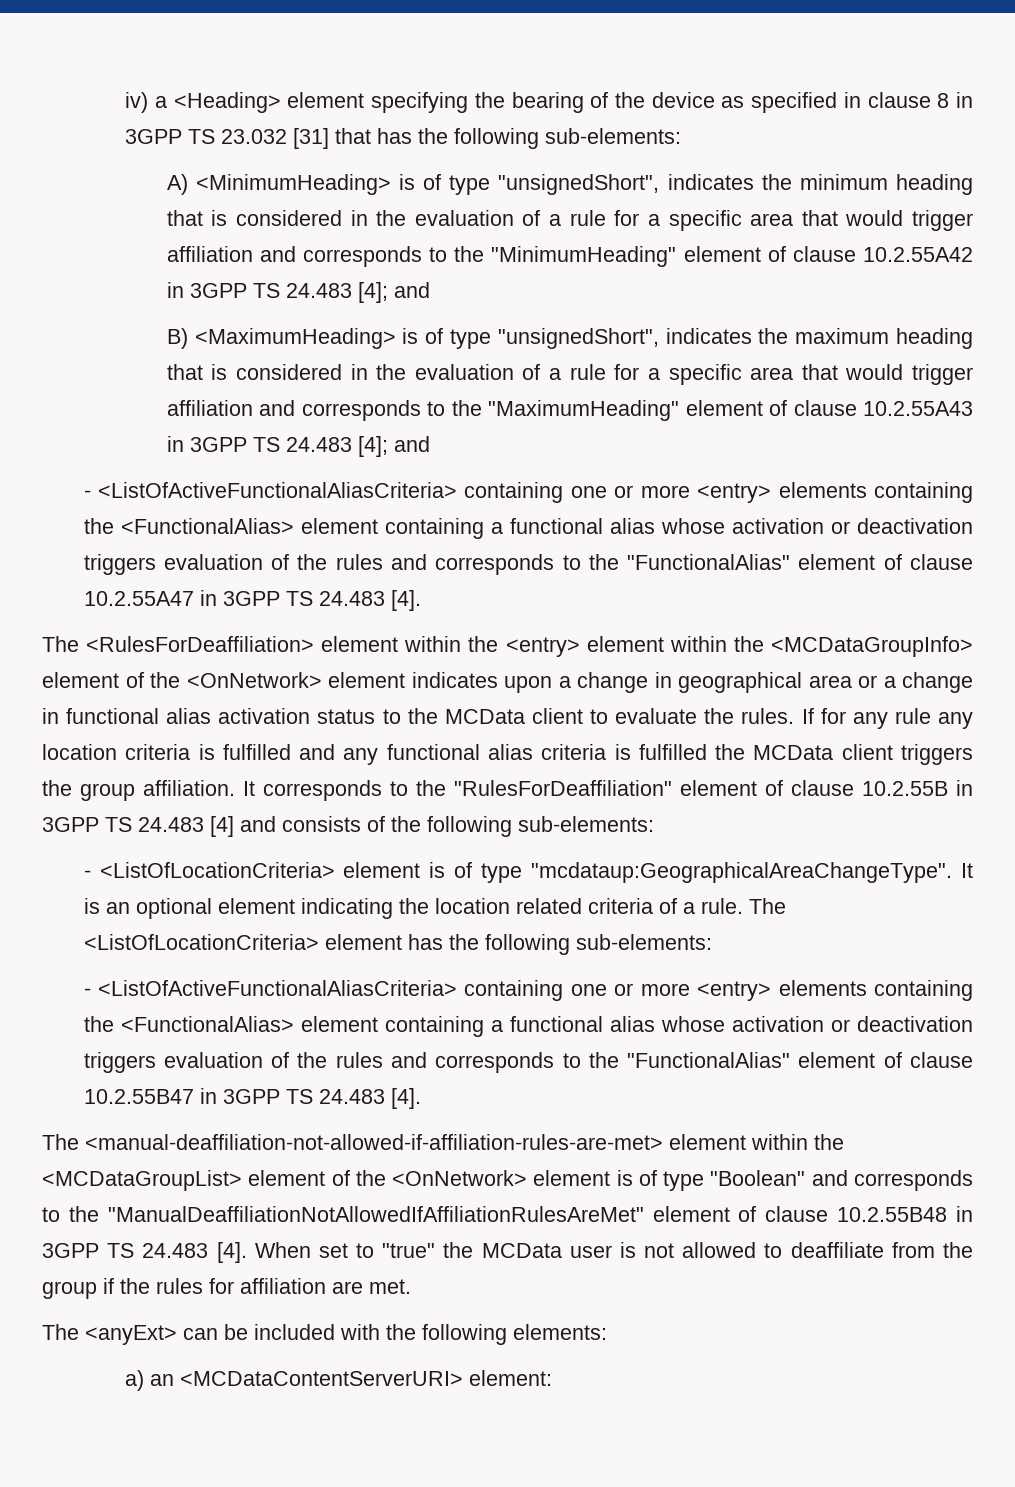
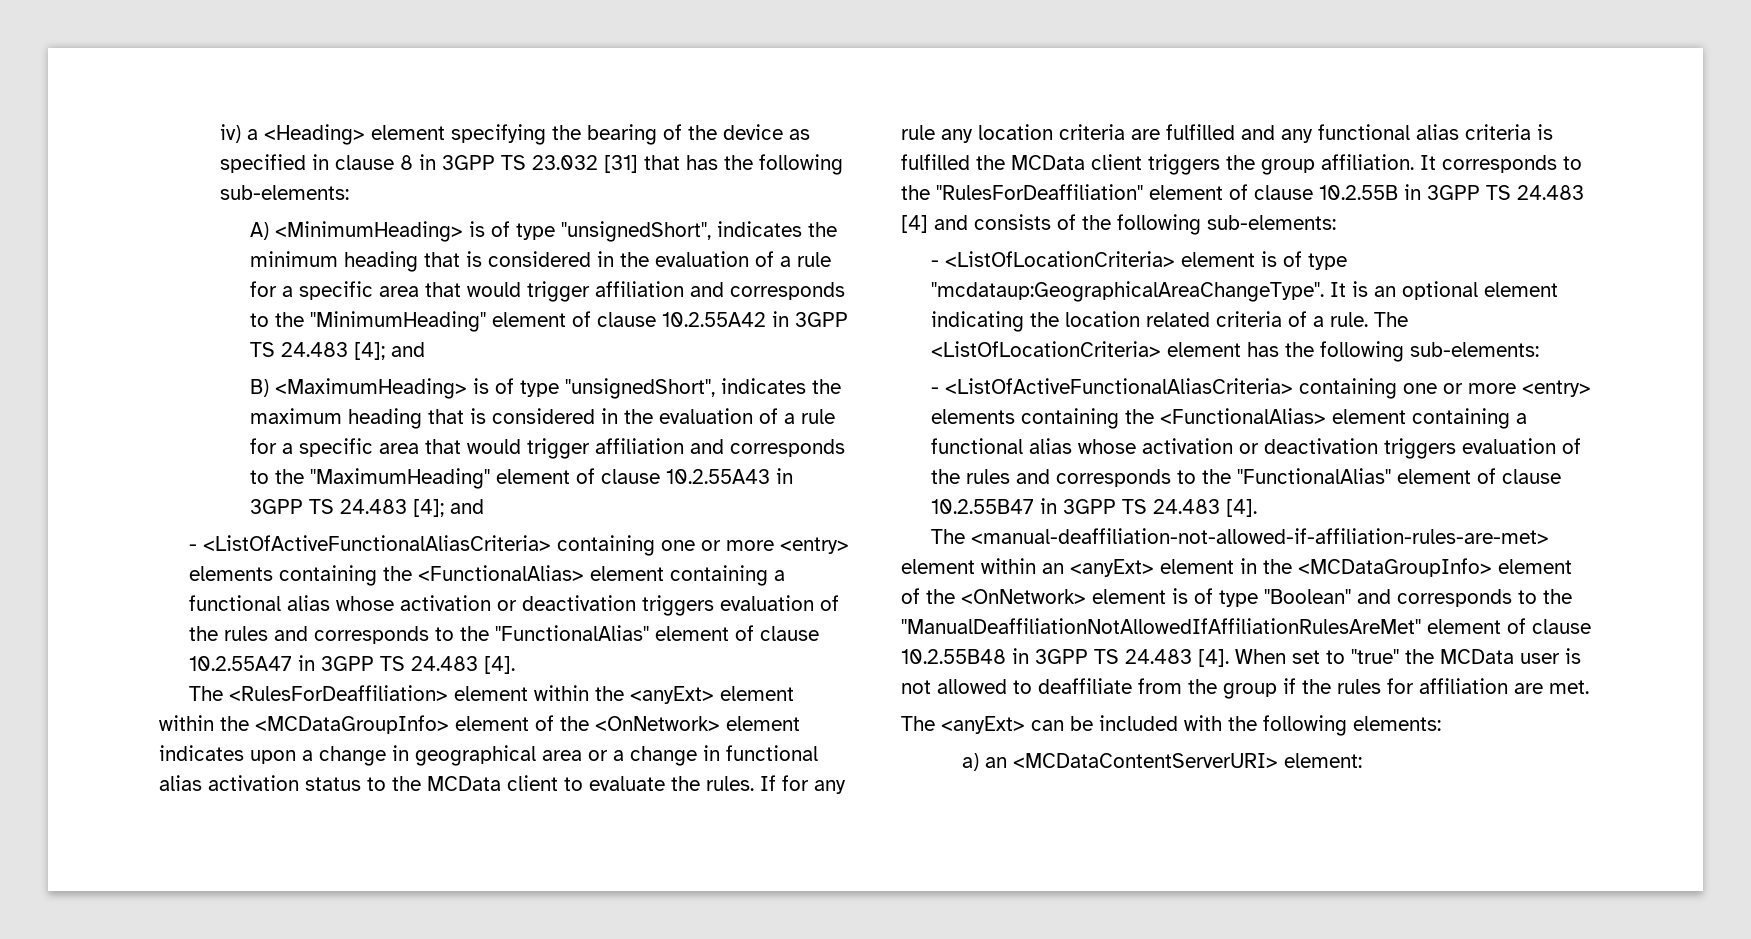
[505,637,580,657] <entry> -> [629,686,714,704] <anyExt>
[198,744,215,760] is -> [1131,129,1160,140] are
[814,1134,844,1150] [42,1170,242,1191] the <MCDataGroupList> -> [1042,558,1492,577] an <anyExt> element in the <MCDataGroupInfo>

